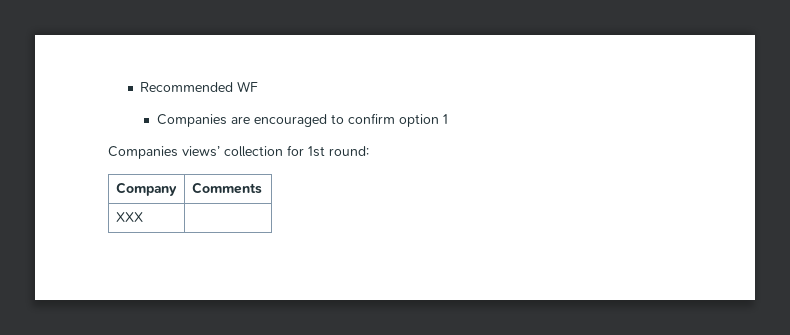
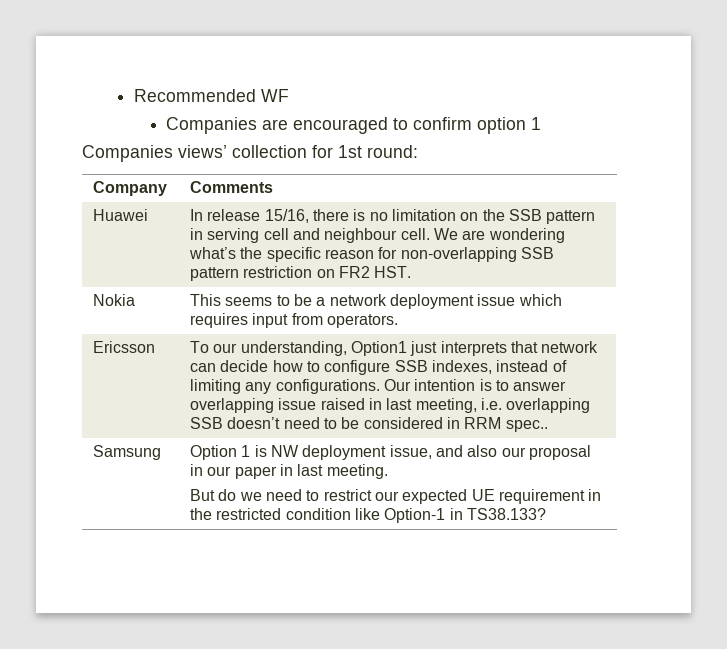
[115,212,143,222] XXX | -> [93,209,149,221] [190,209,596,224] [190,228,565,243] [189,247,554,262] [190,266,412,281] [93,294,136,306] [190,294,562,309] [190,313,398,328] [93,341,156,353] [190,341,599,356] [190,360,567,375] [190,379,567,394] [190,398,591,413] [190,417,548,432] [93,445,162,460] [190,445,591,460] [190,464,388,479] [190,489,602,504] [190,508,546,523] Huawei | In release 15/16, there is no limitation on the SSB pattern in serving cell and neighbour cell. We are wondering what’s the specific reason for non-overlapping SSB pattern restriction on FR2 HST. // Nokia | This seems to be a network deployment issue which requires input from operators. // Ericsson | To our understanding, Option1 just interprets that network can decide how to configure SSB indexes, instead of limiting any configurations. Our intention is to answer overlapping issue raised in last meeting, i.e. overlapping SSB doesn’t need to be considered in RRM spec.. // Samsung | Option 1 is NW deployment issue, and also our proposal in our paper in last meeting. // But do we need to restrict our expected UE requirement in the restricted condition like Option-1 in TS38.133?

